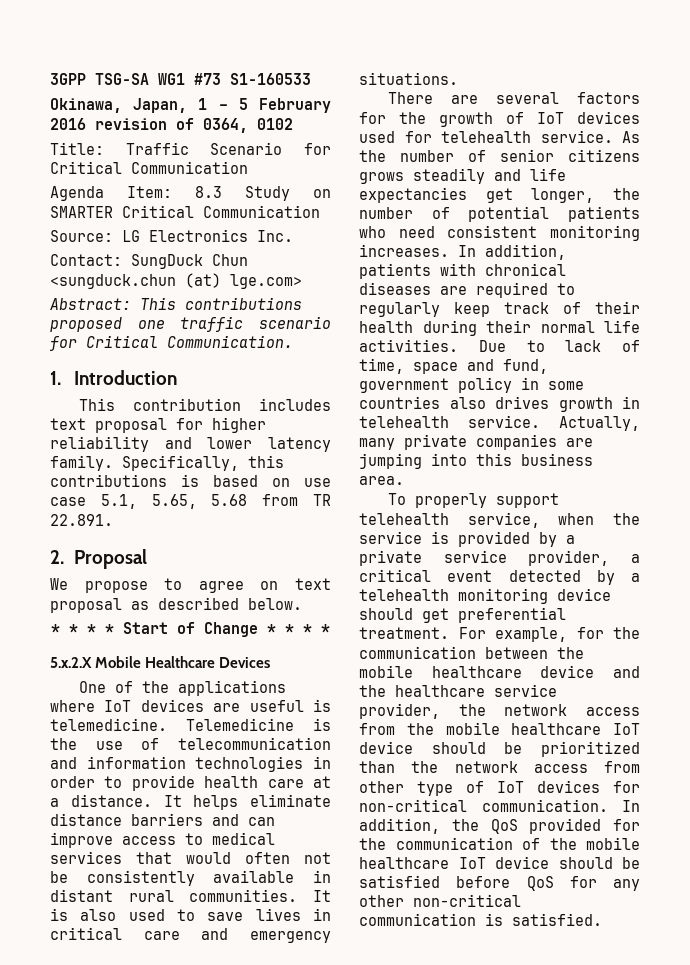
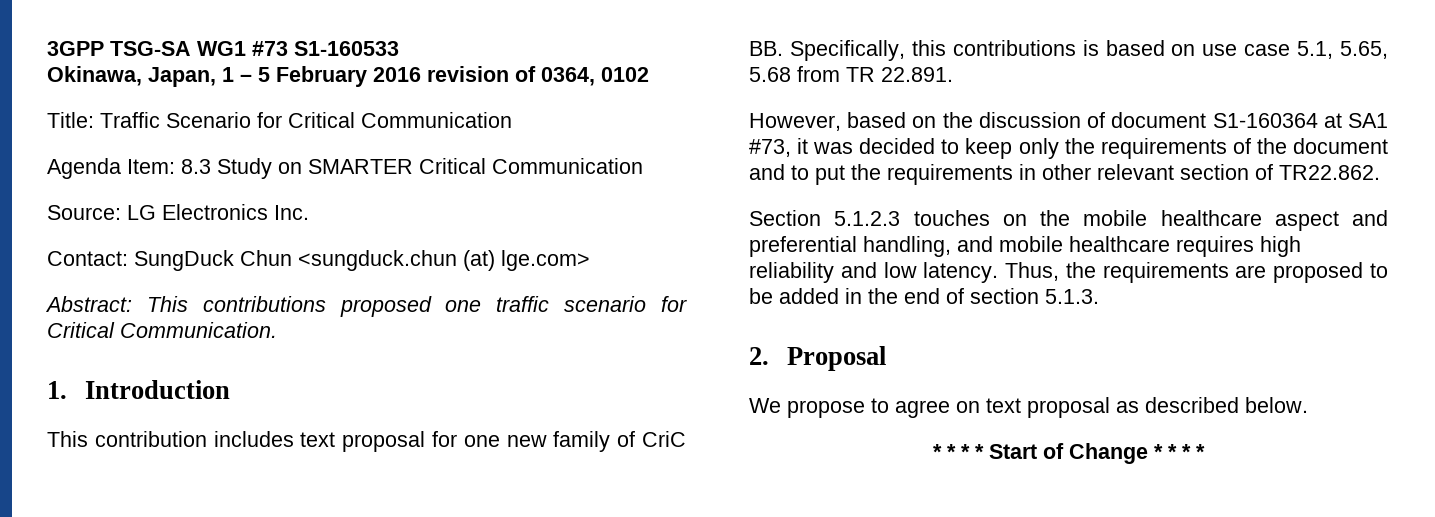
[212,417,266,433] [50,436,331,452] [50,455,113,471] higher reliability and lower latency family. -> [463,431,686,452] [749,41,783,56] one new family of CriC BB.
(113, 520) none -> [749,112,1388,131] [749,138,1388,159] [749,164,1380,185] [749,210,1388,231] [749,236,1301,257] [749,262,1388,283] [749,288,1099,304] // However, based on the discussion of document S1-160364 at SA1 #73, it was decided to keep only the requirements of the document and to put the requirements in other relevant section of TR22.862. // Section 5.1.2.3 touches on the mobile healthcare aspect and preferential handling, and mobile healthcare requires high reliability and low latency. Thus, the requirements are proposed to be added in the end of section 5.1.3.
[50,656,271,668] [78,680,286,696] [50,699,331,712] [50,718,331,731] [50,737,331,750] [50,756,331,772] [50,775,331,791] [50,794,331,810] [50,813,275,826] [50,832,275,848] [50,851,331,864] [50,870,331,886] [50,889,331,902] [50,908,331,921] [50,927,331,943] [359,72,458,85] [387,92,640,104] [359,111,640,127] [359,130,640,143] [359,149,640,162] [359,168,566,184] [359,187,640,203] [359,206,640,222] [359,225,640,241] [359,244,566,260] [359,263,566,279] [359,282,575,298] [359,301,640,317] [359,320,640,336] [359,339,640,352] [359,358,548,374] [359,377,584,393] [359,396,640,412] [359,415,640,431] [359,434,593,450] [359,453,593,469] [359,476,404,485] [387,493,559,508] [359,512,640,528] [359,531,575,547] [359,550,640,566] [359,569,640,585] [359,588,611,604] [359,607,566,623] [359,627,640,642] [359,646,584,659] [359,665,640,678] [359,684,557,697] [359,703,640,719] [359,722,640,735] [359,741,640,757] [359,761,640,773] [359,780,640,796] [359,799,640,812] [359,818,640,834] [359,837,640,850] [359,856,640,869] [359,875,640,891] [359,894,521,907] [359,913,602,926] // 5.x.2.X Mobile Healthcare Devices // One of the applications where IoT devices are useful is telemedicine. Telemedicine is the use of telecommunication and information technologies in order to provide health care at a distance. It helps eliminate distance barriers and can improve access to medical services that would often not be consistently available in distant rural communities. It is also used to save lives in critical care and emergency situations. // There are several factors for the growth of IoT devices used for telehealth service. As the number of senior citizens grows steadily and life expectancies get longer, the number of potential patients who need consistent monitoring increases. In addition, patients with chronical diseases are required to regularly keep track of their health during their normal life activities. Due to lack of time, space and fund, government policy in some countries also drives growth in telehealth service. Actually, many private companies are jumping into this business area. // To properly support telehealth service, when the service is provided by a private service provider, a critical event detected by a telehealth monitoring device should get preferential treatment. For example, for the communication between the mobile healthcare device and the healthcare service provider, the network access from the mobile healthcare IoT device should be prioritized than the network access from other type of IoT devices for non-critical communication. In addition, the QoS provided for the communication of the mobile healthcare IoT device should be satisfied before QoS for any other non-critical communication is satisfied. -> (1205, 451) none

